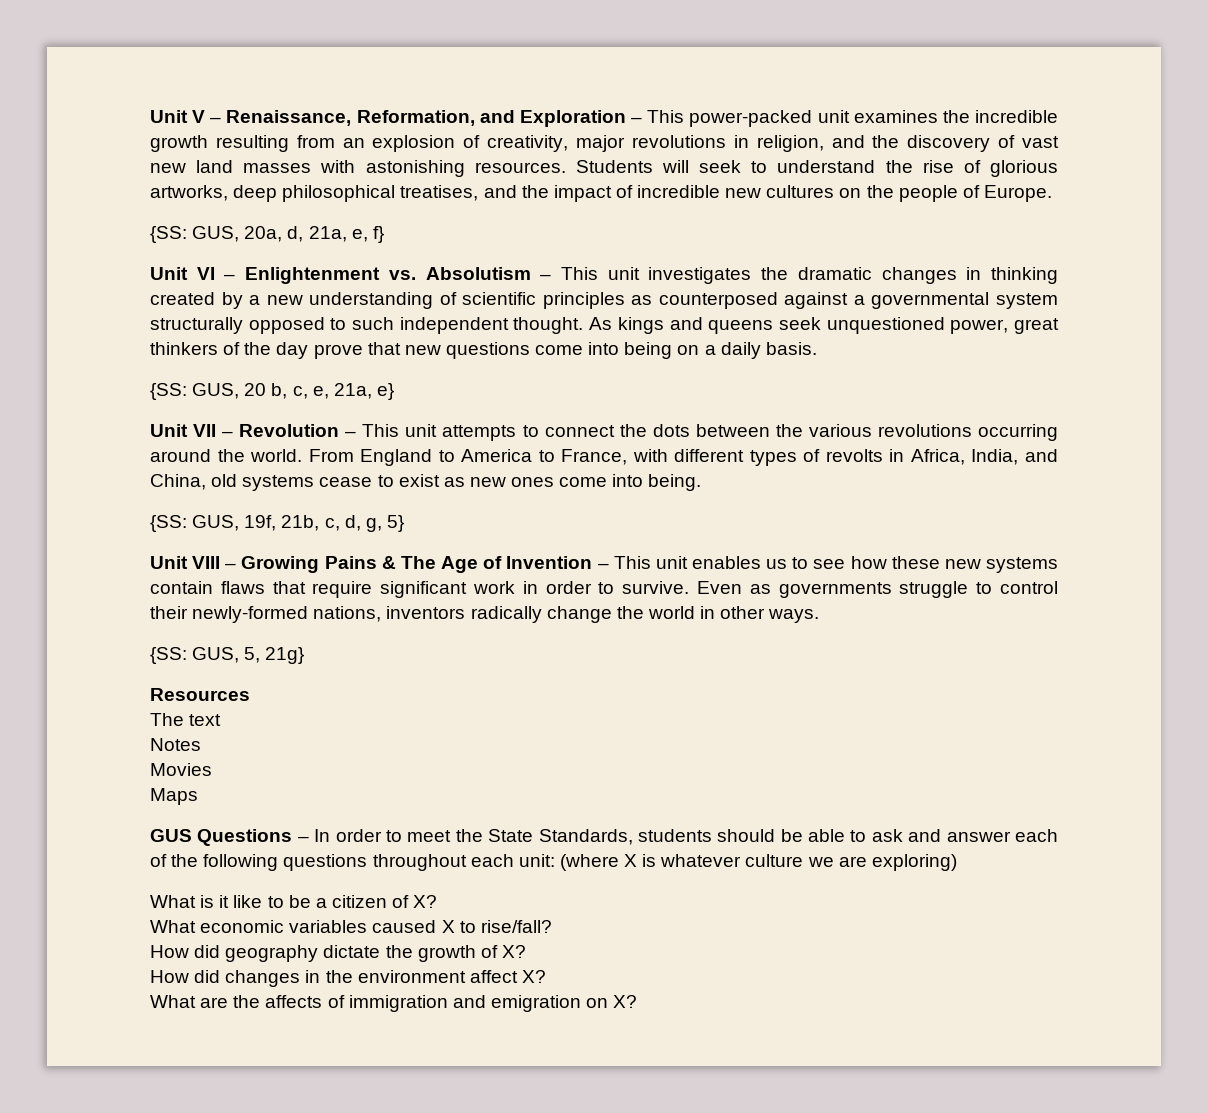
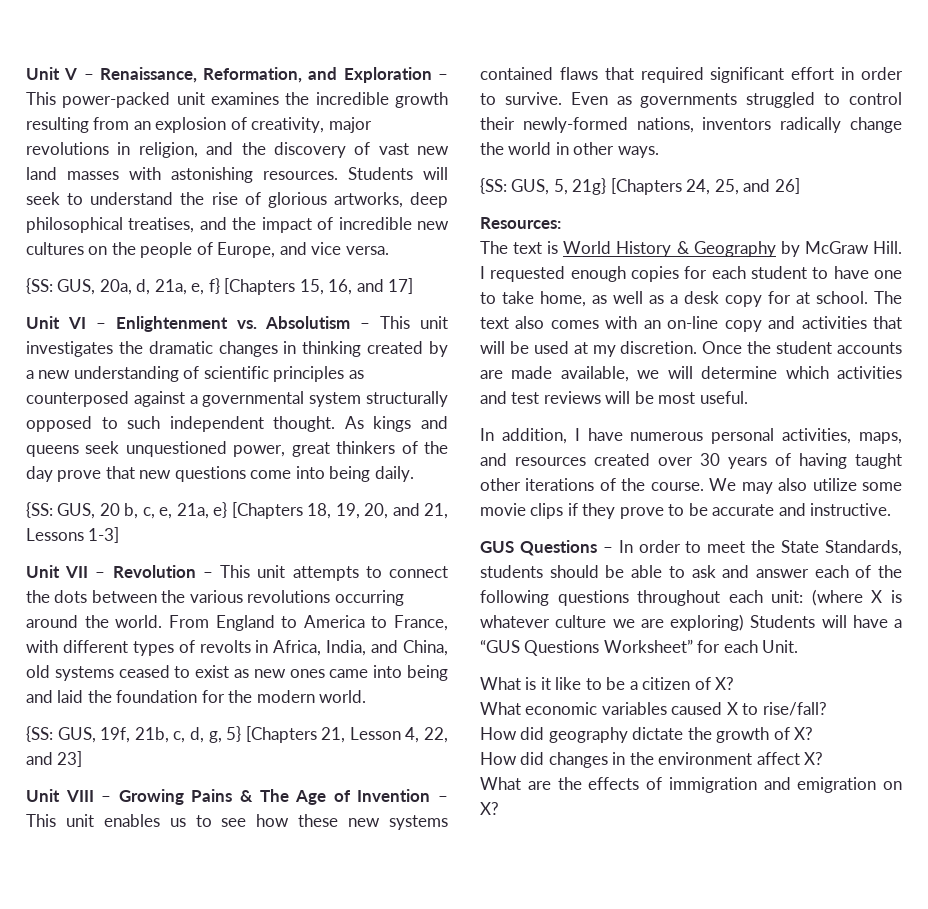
[983,185,1052,202] Europe. -> [217,242,389,258] Europe, and vice versa.
(384, 234) none -> [224,278,414,295] [Chapters 15, 16, and 17]
[677,342,817,359] on a daily basis. -> [374,466,414,482] daily.
(394, 391) none -> [231,502,448,519] [26,527,120,543] [Chapters 18, 19, 20, and 21, Lessons 1-3]
[319,477,373,487] cease -> [118,665,170,678] ceased
[559,474,702,491] come into being. -> [329,665,449,681] [26,690,367,703] came into being and laid the foundation for the modern world.
(404, 523) none -> [245,726,448,743] [26,751,83,767] [Chapters 21, Lesson 4, 22, and 23]
[150,581,213,594] contain -> [480,67,553,80] contained
[312,581,515,598] require significant work -> [640,67,835,83] required significant effort
[899,581,969,598] struggle -> [746,92,816,108] struggled
[150,688,250,701] [150,713,222,726] [150,738,201,751] [150,763,212,776] [150,788,198,805] // Resources // The text // Notes // Movies // Maps -> [610,178,800,195] [480,217,561,229] [480,241,902,257] [480,266,902,282] [480,291,902,307] [480,316,903,332] [480,341,902,357] [480,366,902,382] [480,391,748,404] [480,428,902,444] [480,453,902,469] [480,478,903,494] [480,503,892,519] [Chapters 24, 25, and 26] // Resources: // The text is World History & Geography by McGraw Hill. I requested enough copies for each student to have one to take home, as well as a desk copy for at school. The text also comes with an on-line copy and activities that will be used at my discretion. Once the student accounts are made available, we will determine which activities and test reviews will be most useful. // In addition, I have numerous personal activities, maps, and resources created over 30 years of having taught other iterations of the course. We may also utilize some movie clips if they prove to be accurate and instructive.
(957, 862) none -> [750,615,902,628] [480,639,799,656] Students will have a “GUS Questions Worksheet” for each Unit.
[265,995,323,1008] affects -> [588,777,640,790] effects

